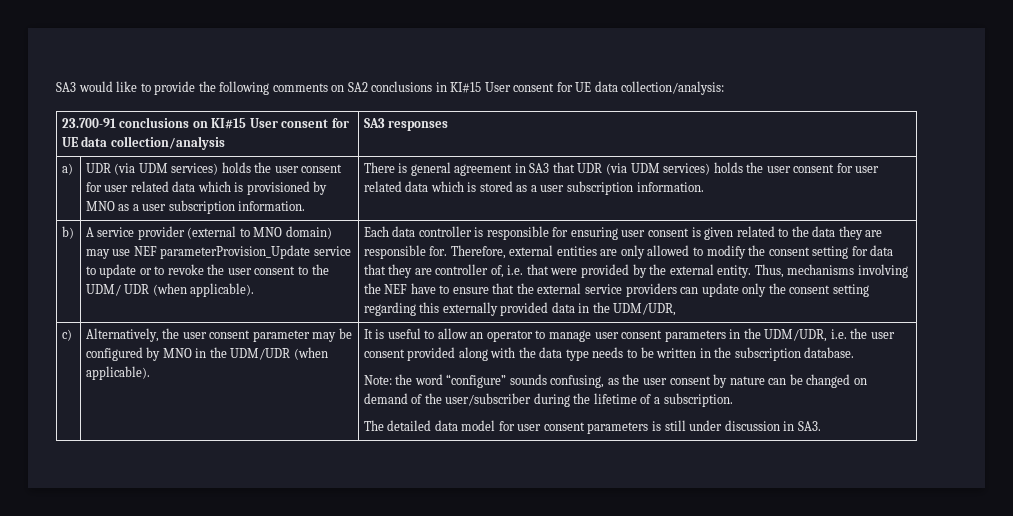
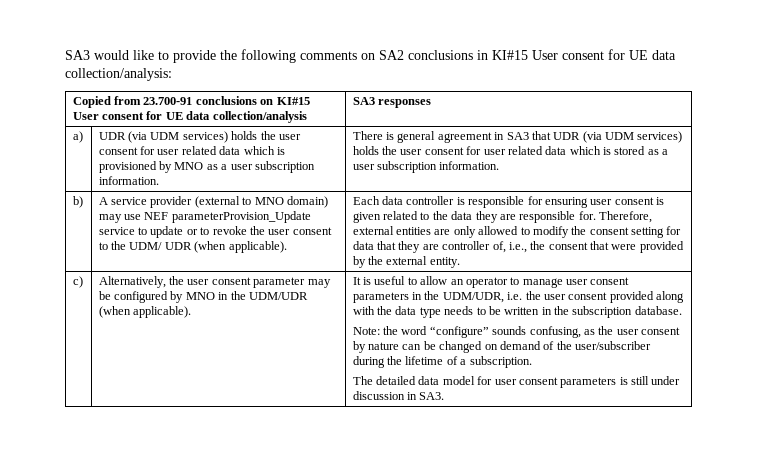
(725, 88) none -> [72,96,142,108] Copied from
[507,265,524,275] i.e. -> [508,241,588,253] i.e., the consent
[754,264,908,278] [363,283,869,297] [363,302,677,316] Thus, mechanisms involving the NEF have to ensure that the external service providers can update only the consent setting regarding this externally provided data in the UDM/UDR, -> (460, 262) none

